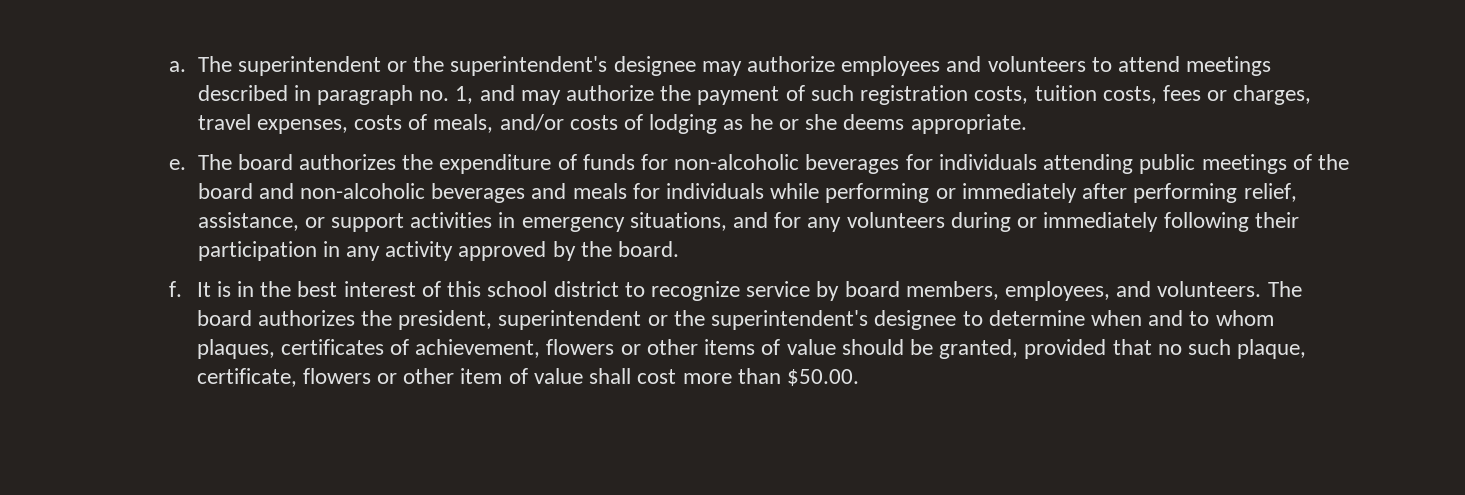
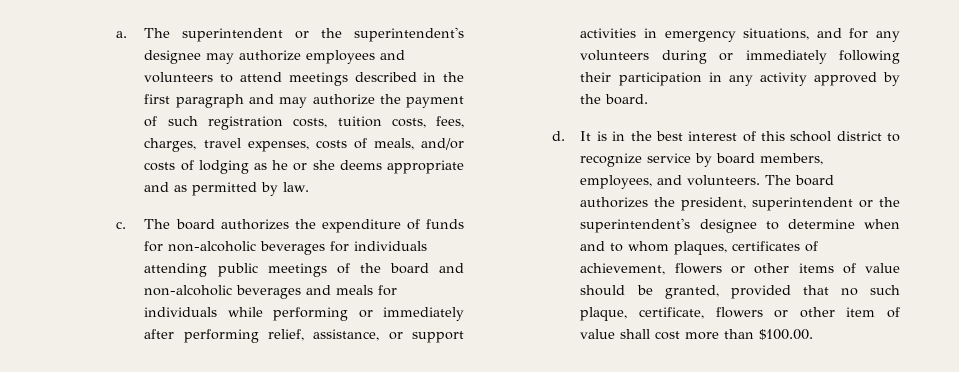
[316,85,474,105] paragraph no. 1, -> [443,72,464,82] [144,94,244,108] the first paragraph
[1162,85,1228,101] fees or -> [436,116,464,128] fees,
[910,114,1027,134] [169,159,187,170] appropriate. // e. -> [387,160,464,174] [144,182,310,196] [115,221,126,229] appropriate and as permitted by law. // c.
[169,281,183,297] f. -> [551,131,565,141] d.
[786,369,859,386] $50.00. -> [759,329,814,340] $100.00.

